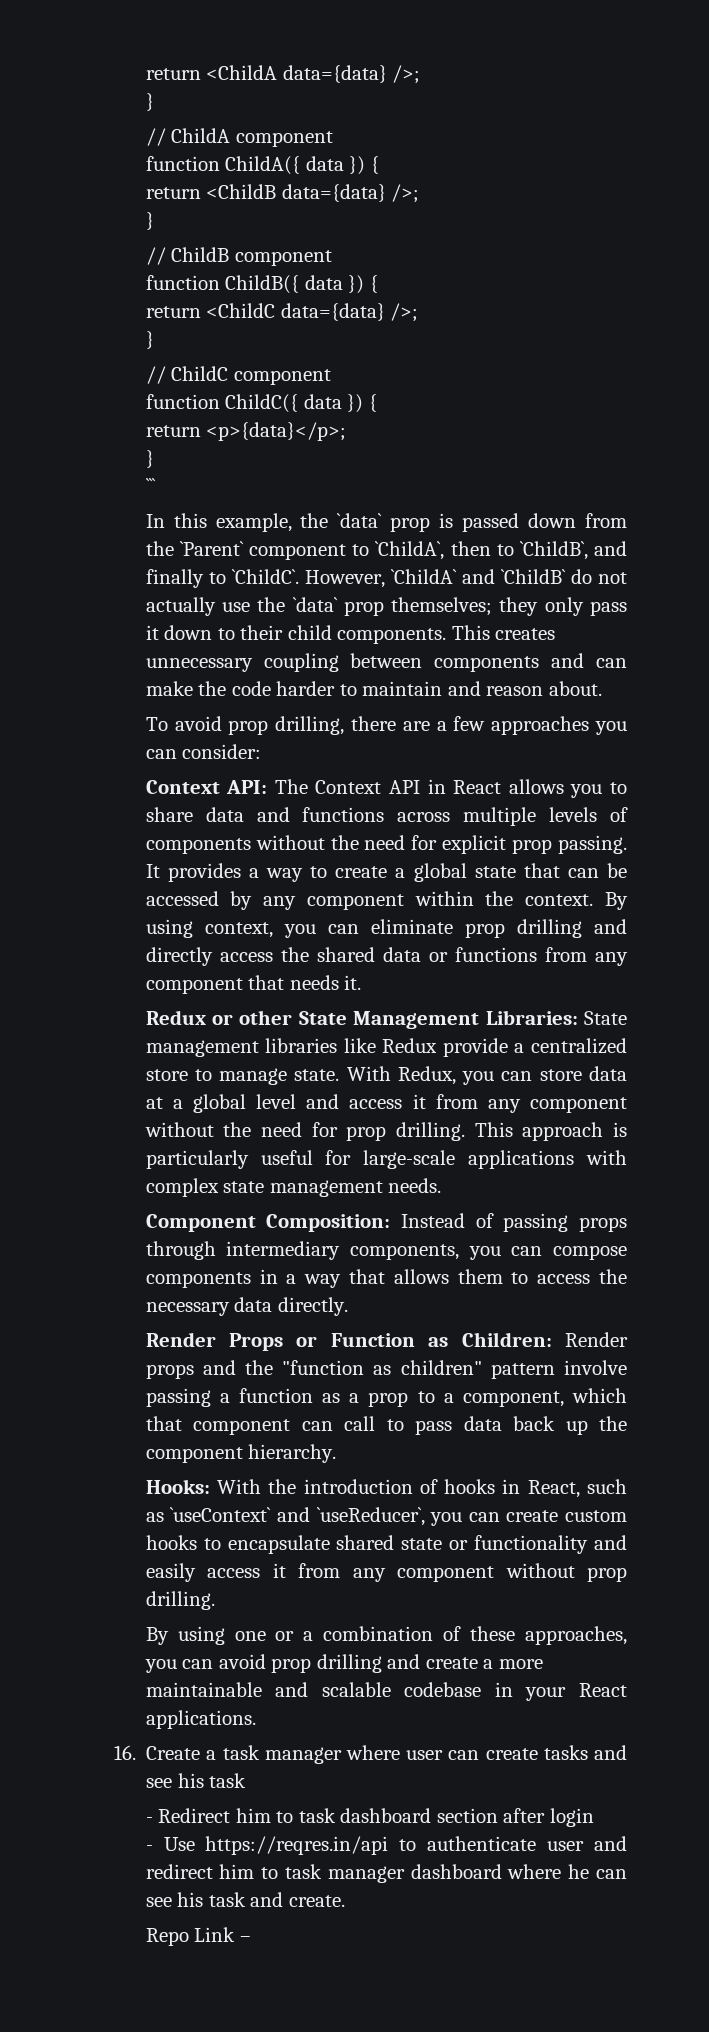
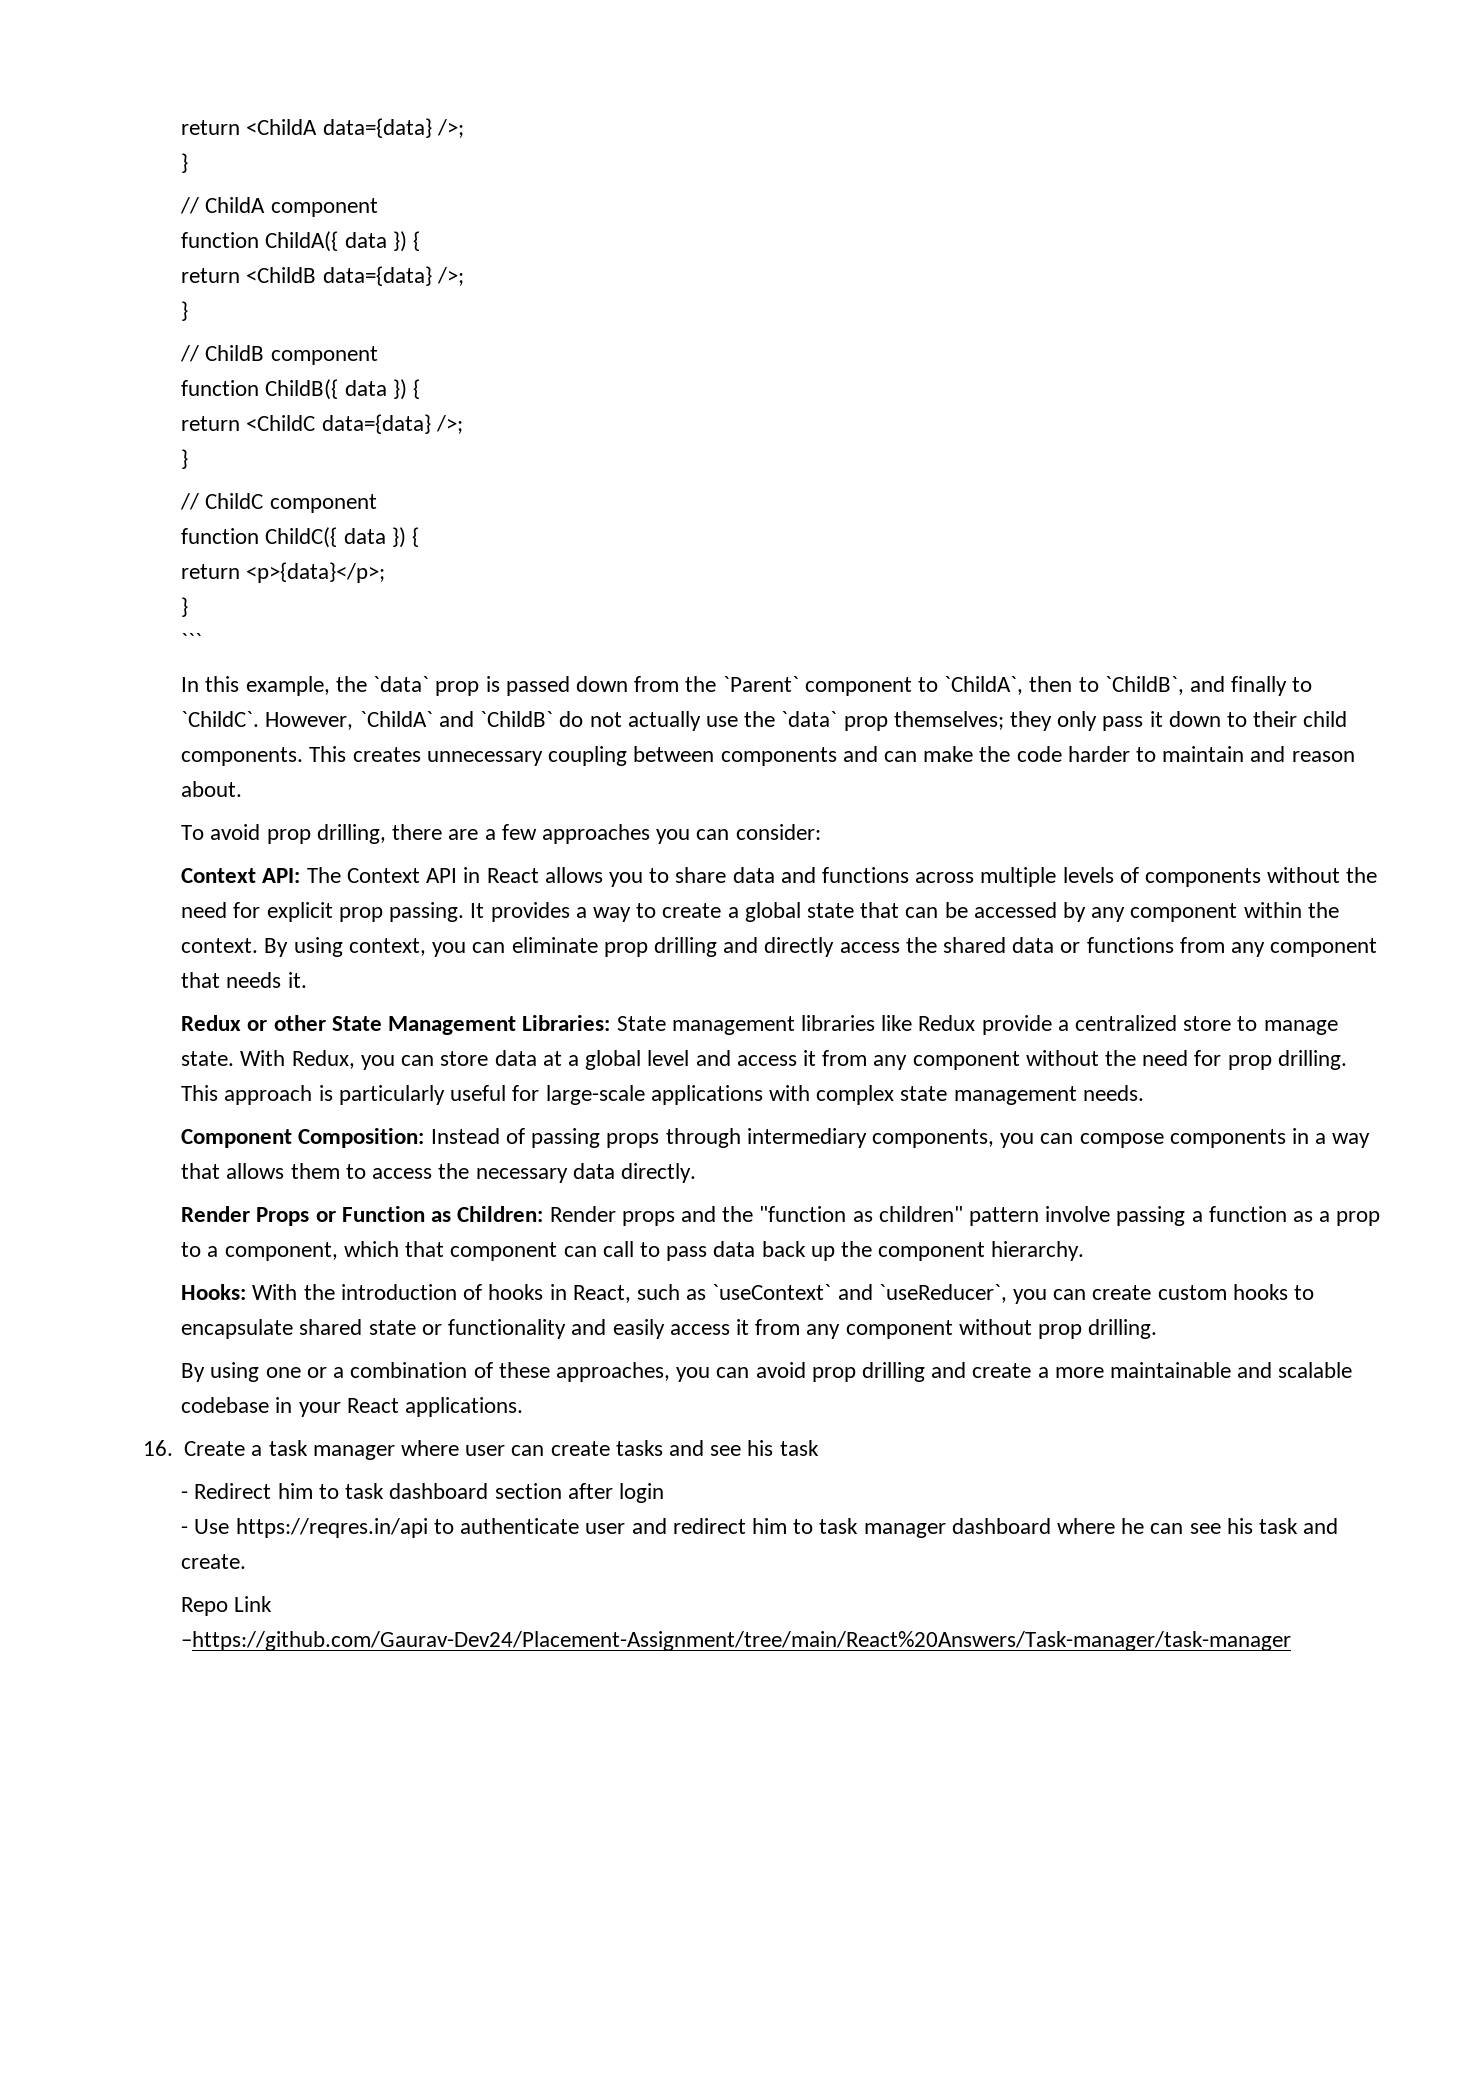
[239,1936,251,1942] – -> [181,1631,1292,1651] –https://github.com/Gaurav-Dev24/Placement-Assignment/tree/main/React%20Answers/Task-manager/task-manager

